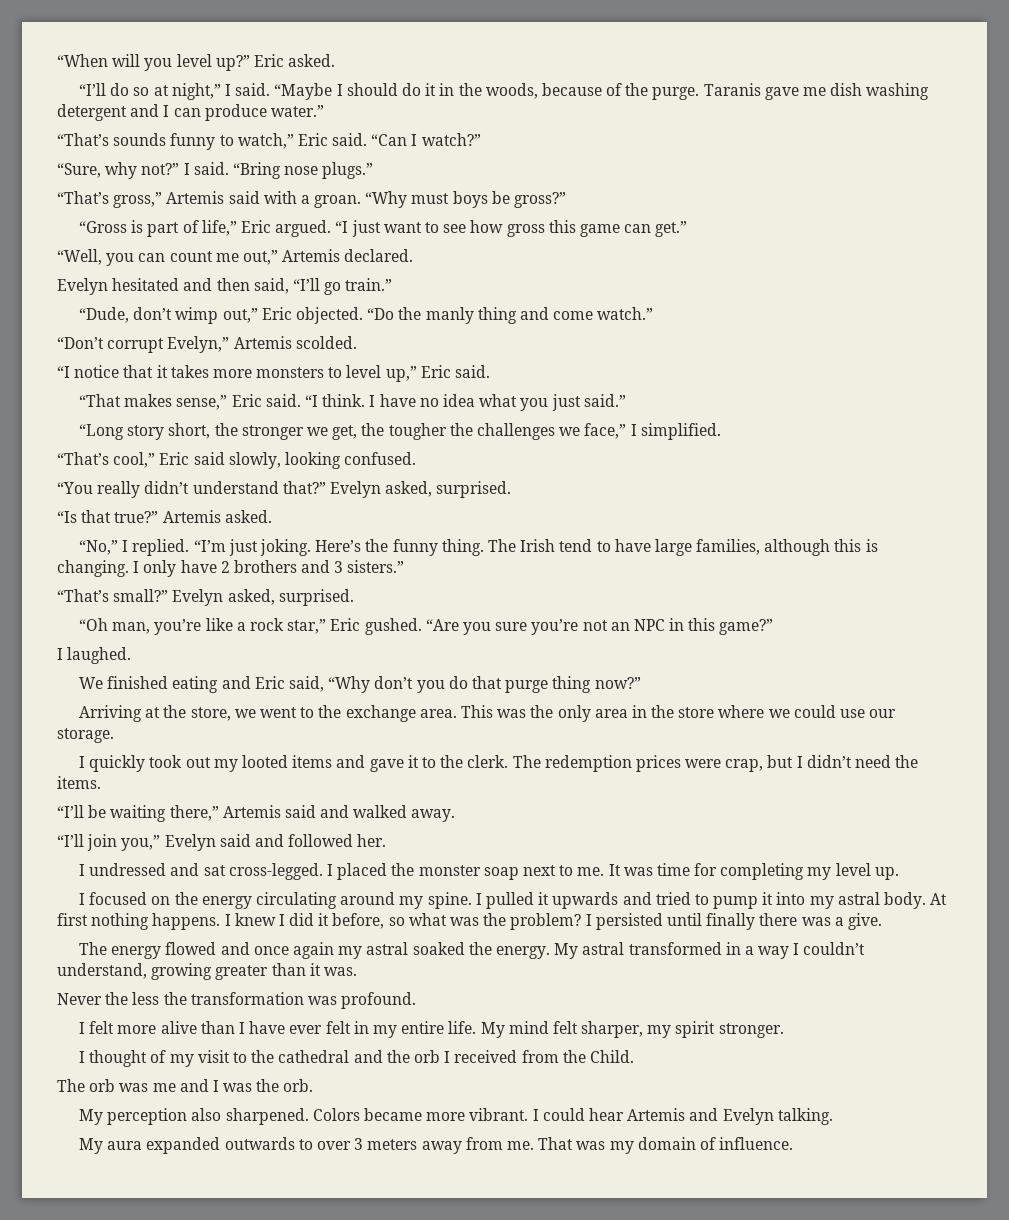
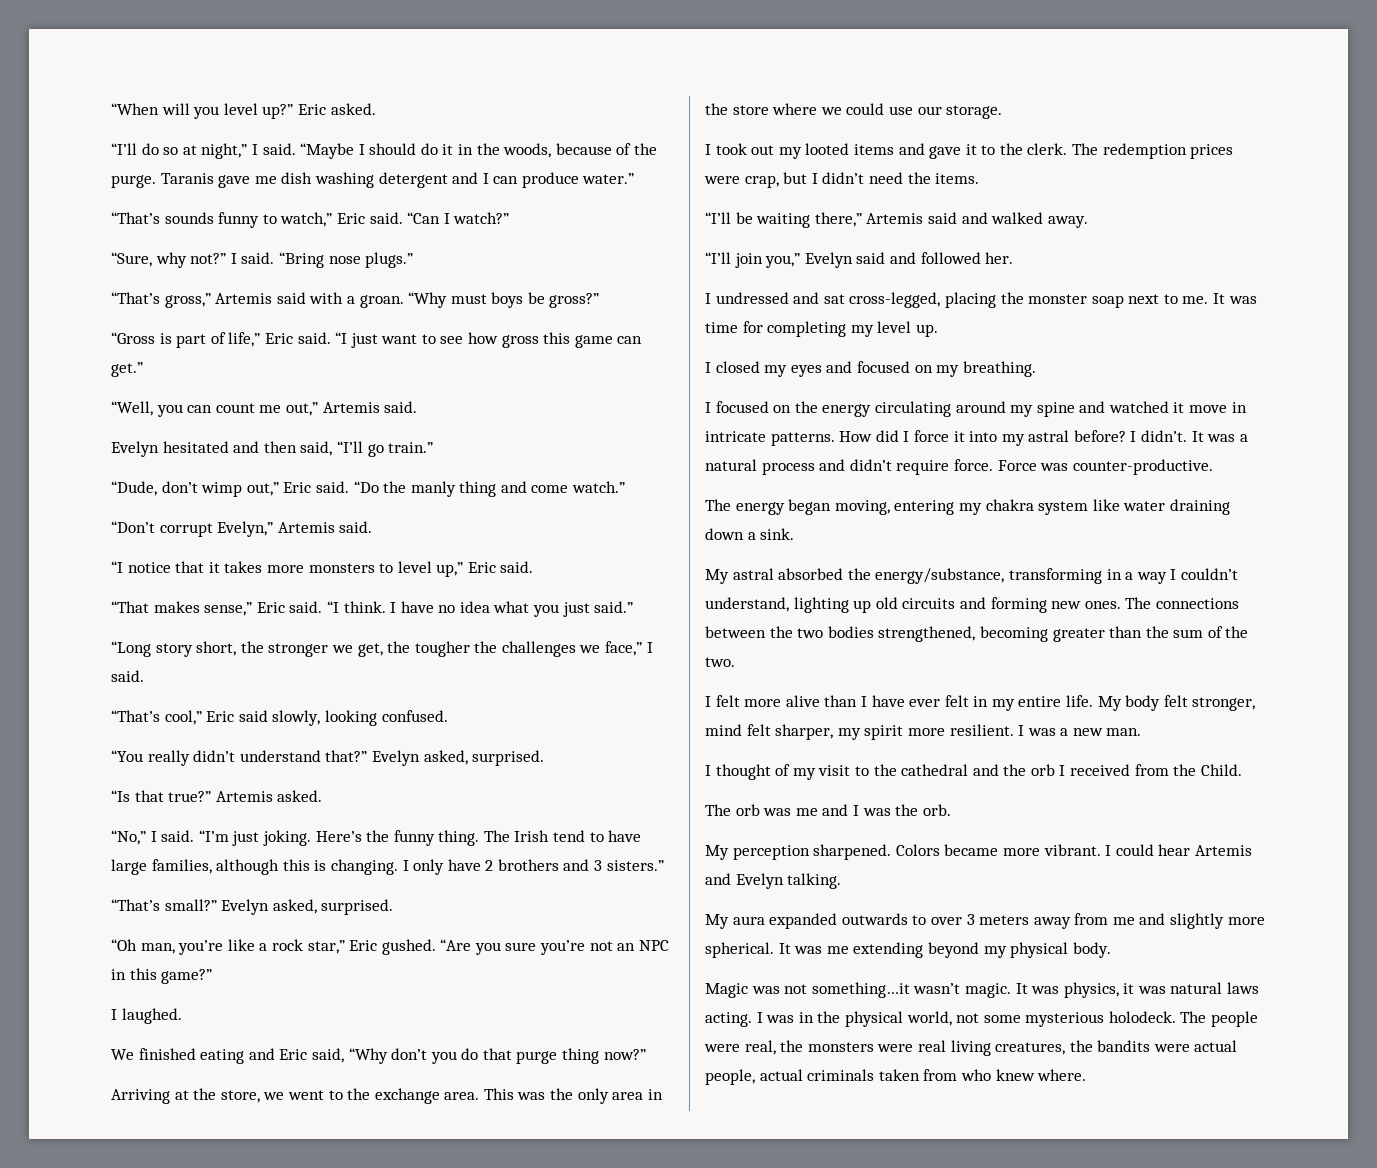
[275,220,332,237] argued. -> [297,332,331,344] said.
[344,249,414,262] declared. -> [384,401,418,413] said.
[296,307,364,324] objected. -> [315,481,349,493] said.
[295,336,357,349] scolded. -> [339,521,373,533] said.
[640,423,721,440] simplified. -> [111,670,144,682] said.
[132,539,190,556] replied. -> [161,830,195,842] said.
[89,755,146,772] quickly -> (711, 149) none
[228,863,388,880] cross-legged. I placed -> [849,292,996,308] cross-legged, placing
(899, 873) none -> [705,361,1036,377] // I closed my eyes and focused on my breathing.
[427,892,948,909] [57,913,882,930] [79,942,722,959] spine. I pulled it upwards and tried to pump it into my astral body. At first nothing happens. I knew I did it before, so what was the problem? I persisted until finally there was a give. // The energy flowed and once again my astral soaked the energy. My astral transformed -> [1036,401,1247,417] [705,430,1248,446] [705,459,1213,475] [705,499,1230,515] [705,528,795,540] [705,568,1102,584] spine and watched it move in intricate patterns. How did I force it into my astral before? I didn’t. It was a natural process and didn’t require force. Force was counter-productive. // The energy began moving, entering my chakra system like water draining down a sink. // My astral absorbed the energy/substance, transforming
[151,963,357,980] [57,992,417,1009] growing greater than it was. // Never the less the transformation was profound. -> [793,597,1239,613] [705,626,1249,642] [705,657,735,667] lighting up old circuits and forming new ones. The connections between the two bodies strengthened, becoming greater than the sum of the two.
(505, 1030) none -> [1125,695,1256,711] body felt stronger,
[718,1023,784,1038] stronger. -> [907,724,1142,736] more resilient. I was a new man.
[191,1108,222,1121] also -> (810, 852) none
[506,1137,794,1154] me. That was my domain of influence. -> [1112,913,1265,929] [705,942,1111,958] [705,982,1260,998] [705,1011,1259,1027] [704,1040,1238,1056] [705,1069,1087,1085] me and slightly more spherical. It was me extending beyond my physical body. // Magic was not something…it wasn’t magic. It was physics, it was natural laws acting. I was in the physical world, not some mysterious holodeck. The people were real, the monsters were real living creatures, the bandits were actual people, actual criminals taken from who knew where.

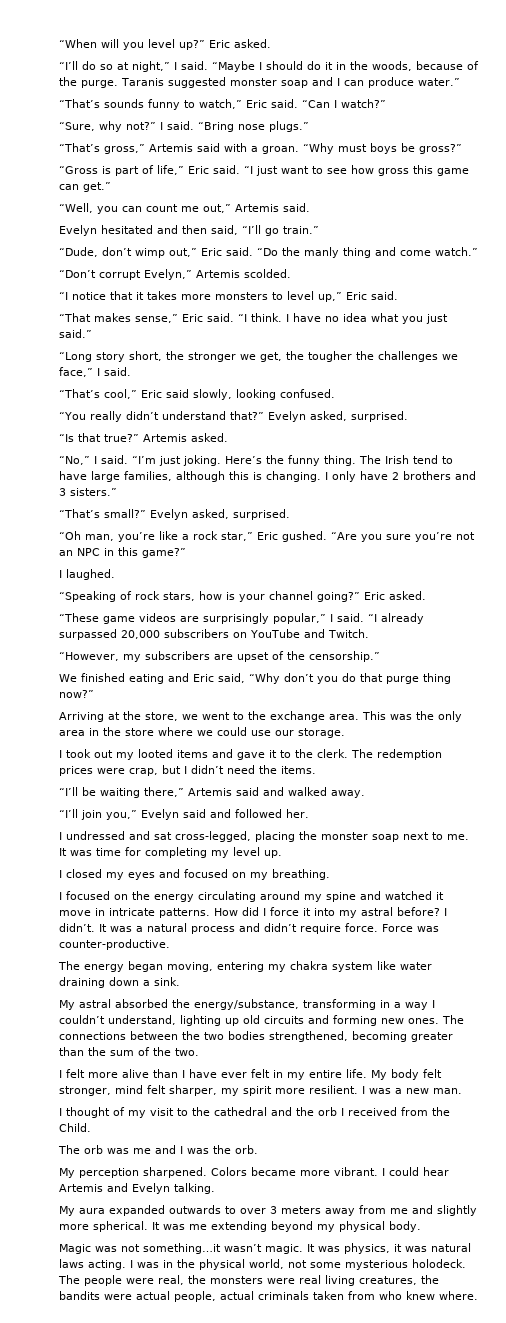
[218,172,448,188] gave me dish washing detergent -> [167,77,308,88] suggested monster soap
[339,521,373,533] said. -> [244,269,291,278] scolded.
(182, 1016) none -> [59,591,426,602] [59,613,424,624] [59,629,369,640] [59,651,380,662] // “Speaking of rock stars, how is your channel going?” Eric asked. // “These game videos are surprisingly popular,” I said. “I already surpassed 20,000 subscribers on YouTube and Twitch. // “However, my subscribers are upset of the censorship.”

